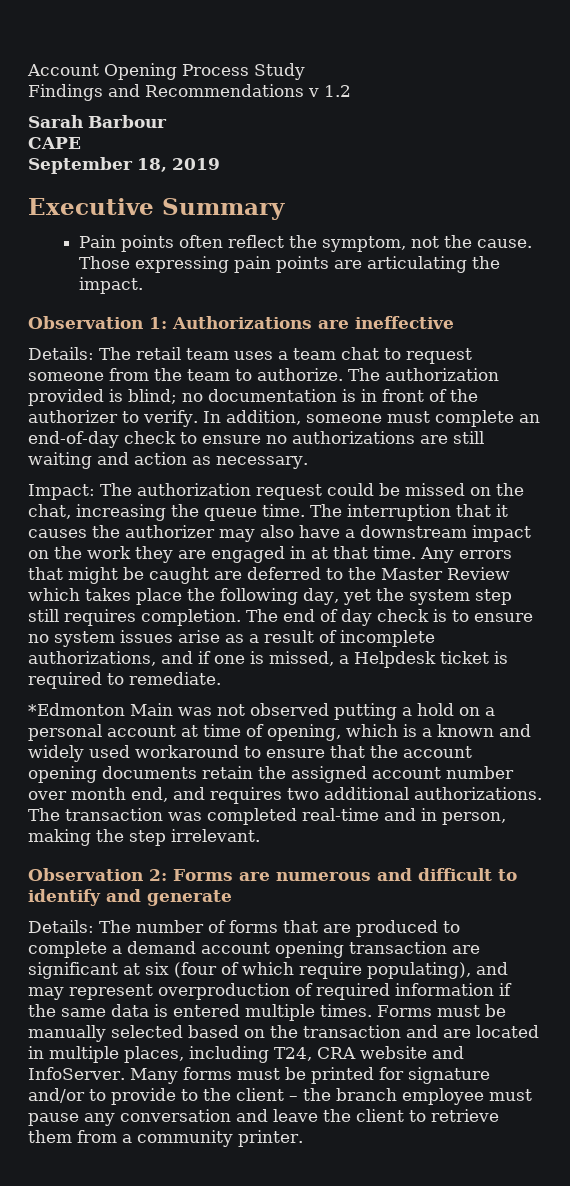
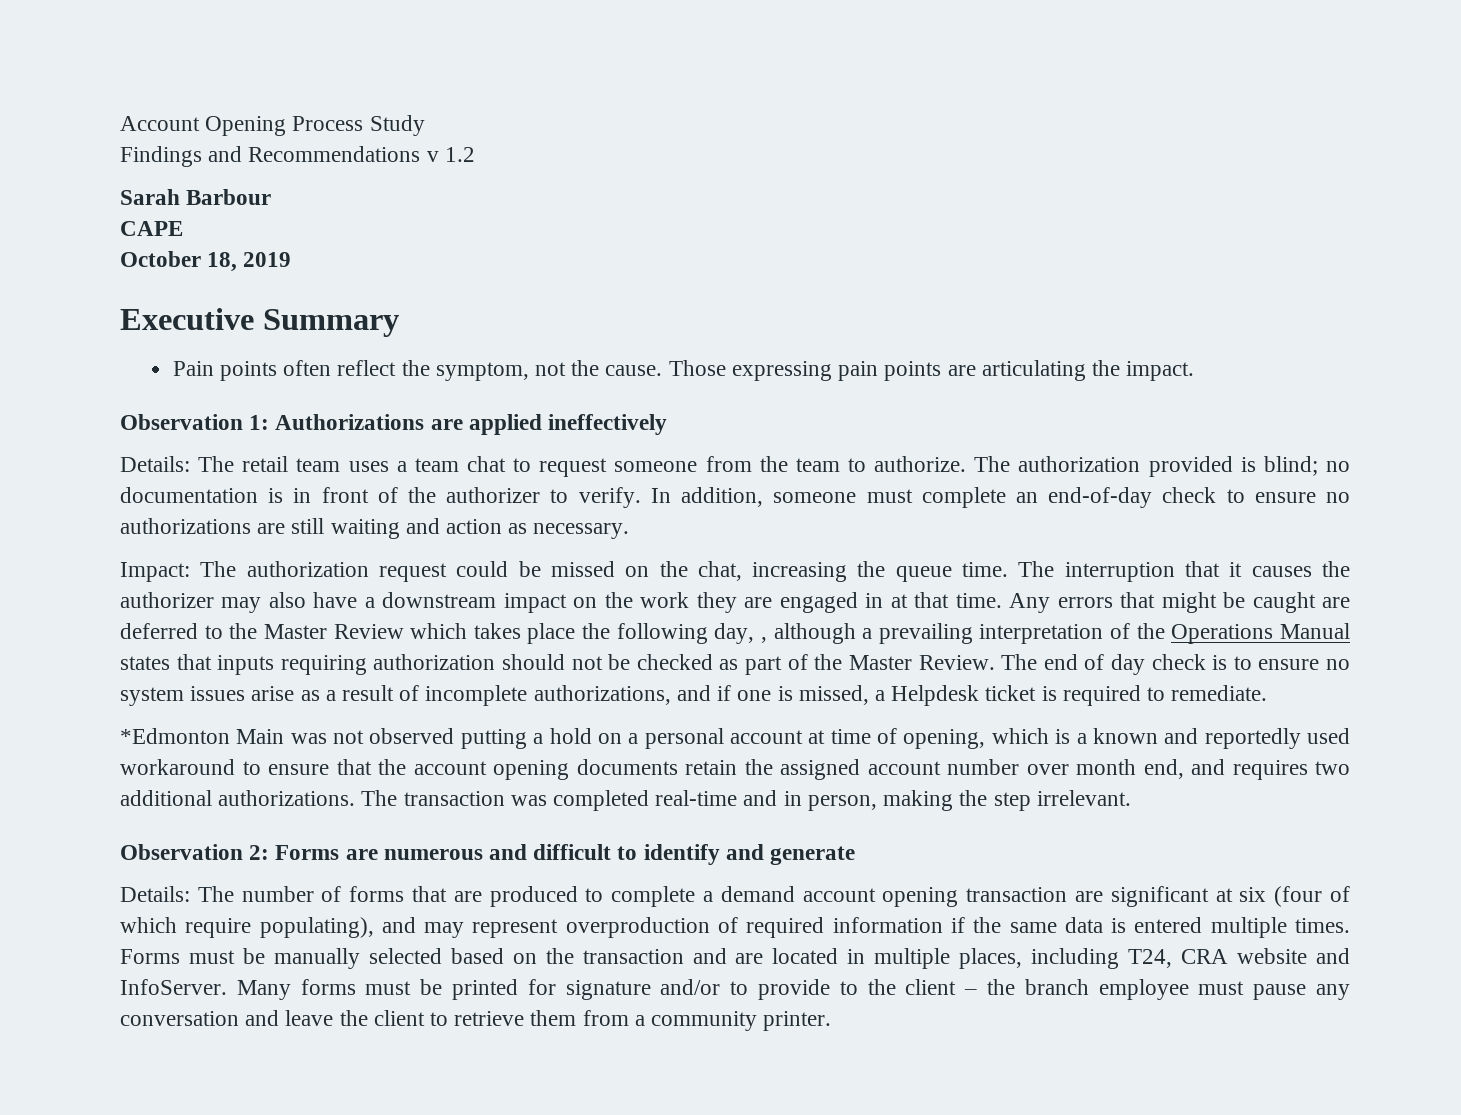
[28,157,133,174] September -> [120,251,201,267] October
[355,316,454,329] ineffective -> [468,414,668,435] applied ineffectively
[342,588,512,605] [28,609,241,626] yet the system step still requires completion. -> [760,623,1350,644] [120,654,995,675] , although a prevailing interpretation of the Operations Manual states that inputs requiring authorization should not be checked as part of the Master Review.
[28,745,84,762] widely -> [1204,728,1301,749] reportedly

